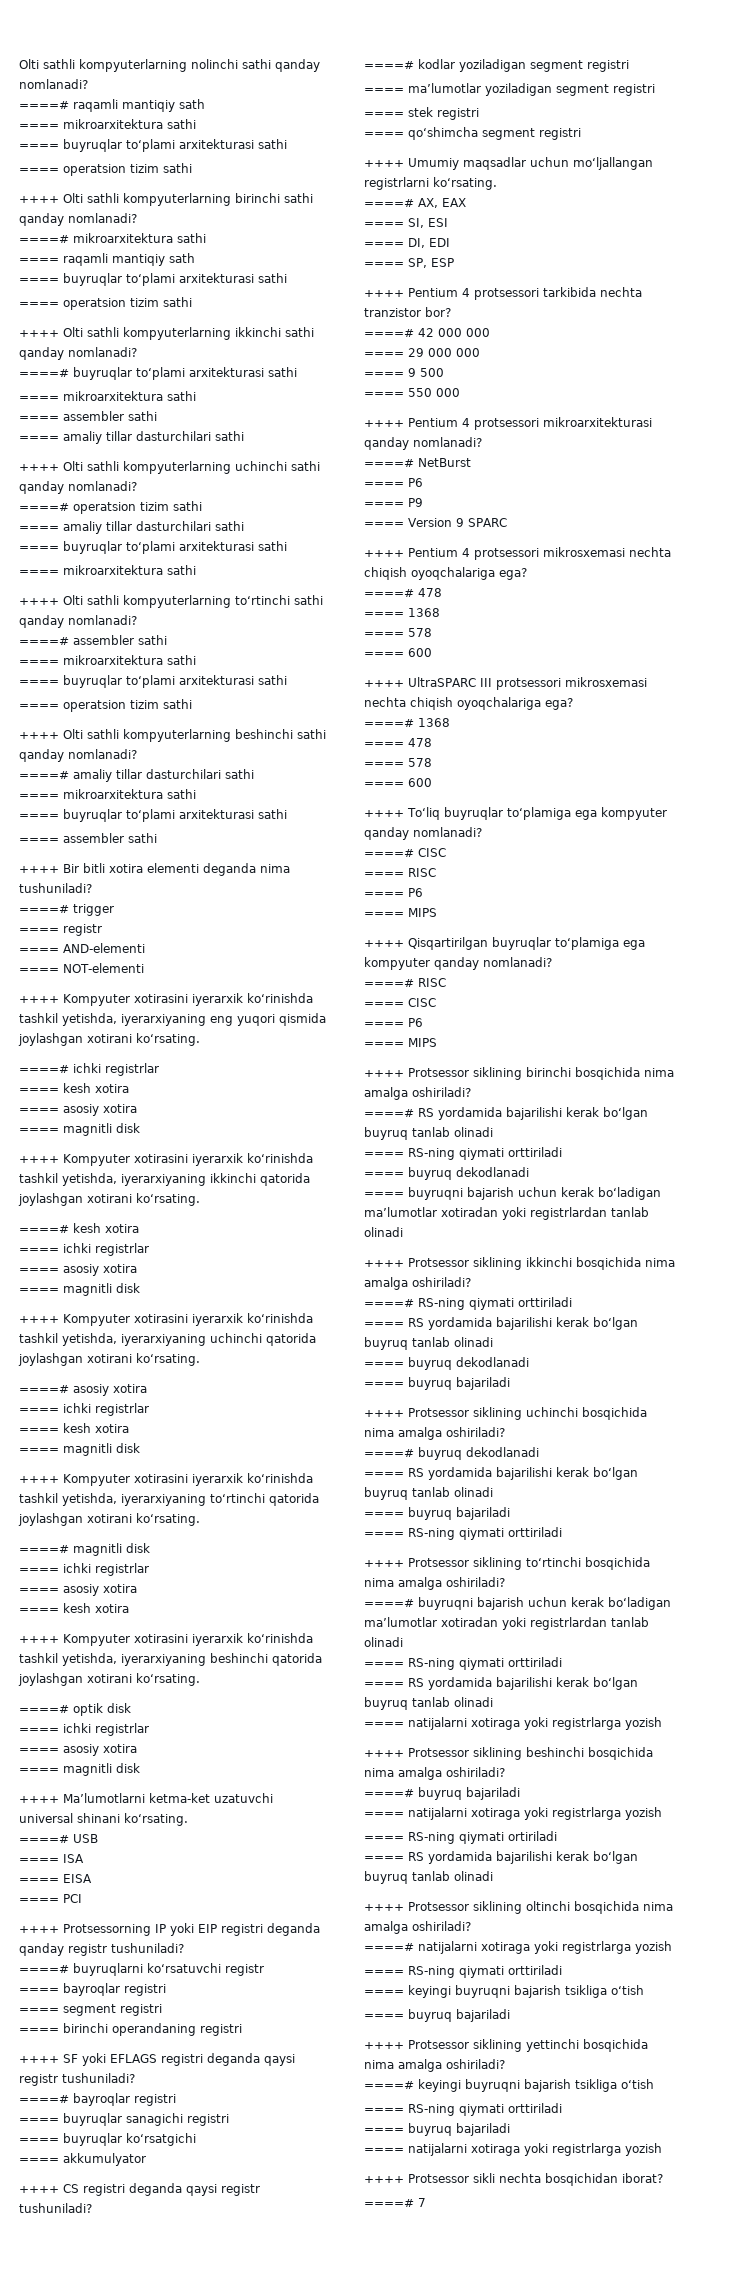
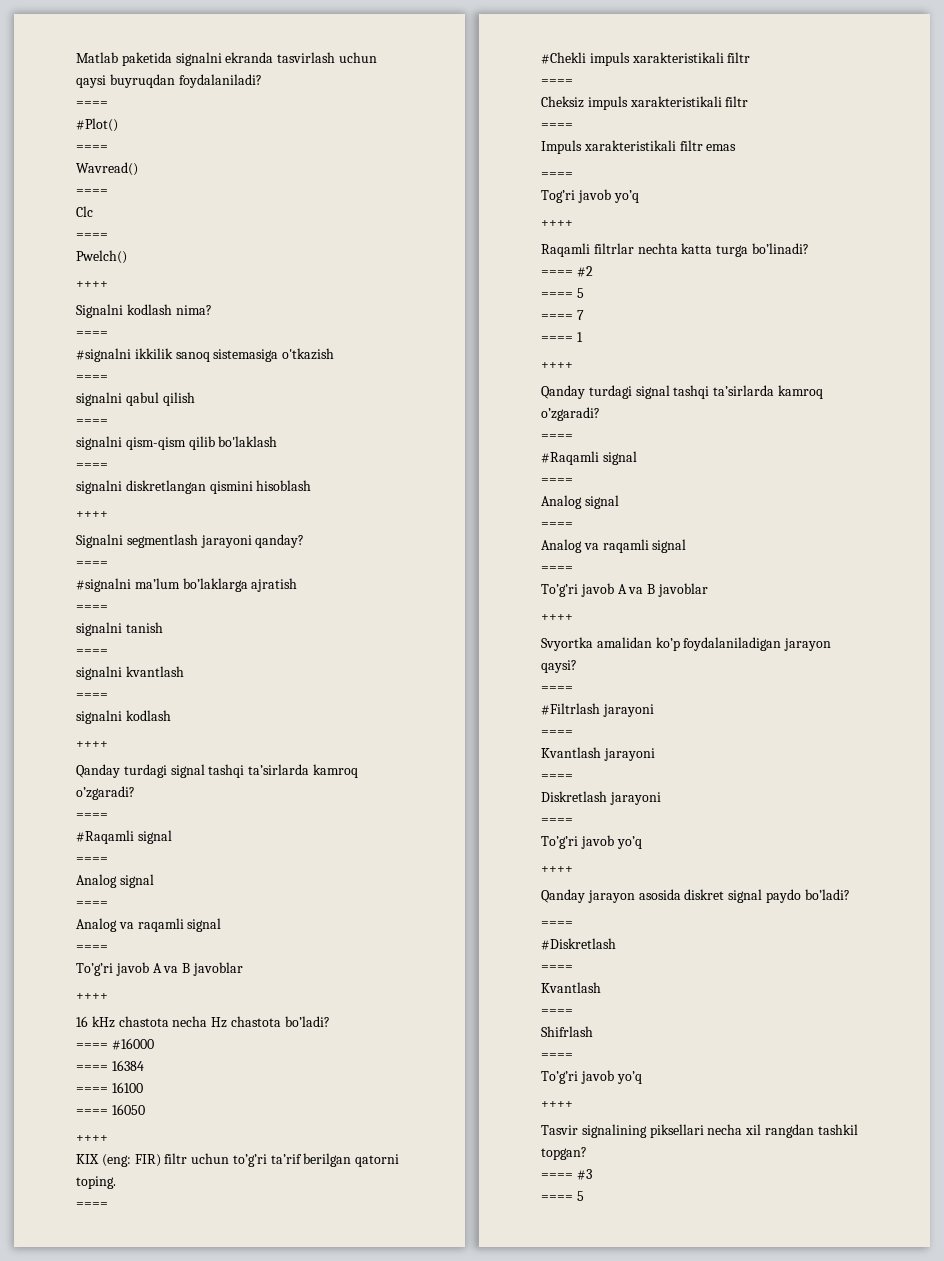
[19,59,320,72] [19,79,88,89] [19,99,205,112] [19,119,196,129] [19,139,287,152] [19,163,192,176] [19,193,313,206] [19,213,137,226] [19,233,206,243] [19,253,195,266] [19,273,287,286] [19,297,192,310] [19,327,314,340] [19,347,137,360] [19,367,297,380] [19,391,196,401] [19,411,157,421] [19,431,244,444] [19,461,320,474] [19,481,137,494] [19,501,202,514] [19,521,244,534] [19,541,287,554] [19,565,196,575] [19,595,323,608] [19,615,137,628] [19,635,167,645] [19,655,196,665] [19,675,287,688] [19,699,192,712] [19,729,326,742] [19,749,137,762] [19,769,254,782] [19,789,196,799] [19,809,287,822] [19,833,157,843] [19,863,290,876] [19,883,92,893] [19,904,114,916] [19,924,102,936] [19,943,145,953] [19,963,144,973] [19,993,313,1006] [19,1013,326,1026] [18,1033,200,1046] [19,1063,159,1076] [19,1083,129,1093] [19,1104,137,1116] [19,1123,140,1136] [19,1153,313,1166] [19,1173,310,1186] [18,1193,200,1206] [19,1223,139,1233] [19,1243,149,1256] [19,1264,137,1276] [19,1283,140,1296] [19,1313,313,1326] [19,1333,316,1346] [18,1353,200,1366] [19,1384,147,1396] [19,1403,149,1416] [19,1423,129,1433] [19,1443,140,1456] [19,1473,313,1486] [19,1493,319,1506] [18,1513,200,1526] [19,1543,150,1556] [19,1563,149,1576] [19,1584,137,1596] [19,1603,129,1613] [19,1633,313,1646] [19,1653,322,1666] [18,1673,200,1686] [19,1703,131,1716] [19,1723,149,1736] [19,1744,137,1756] [19,1763,140,1776] [19,1793,273,1803] [19,1813,188,1826] [19,1834,98,1843] [19,1854,84,1863] [19,1874,92,1883] [19,1894,82,1903] [19,1923,320,1936] [19,1943,184,1956] [19,1963,264,1976] [19,1983,166,1996] [19,2004,162,2016] [19,2023,242,2036] [19,2053,295,2066] [19,2073,135,2086] [19,2093,176,2106] [19,2113,229,2126] [19,2133,196,2146] [19,2153,146,2166] [19,2183,260,2196] [19,2203,92,2213] [364,59,629,72] [364,83,655,96] [364,107,479,120] [364,127,581,140] [364,157,653,170] [364,177,497,190] [364,198,466,208] [364,218,448,228] [364,238,450,248] [364,258,454,268] [364,287,642,300] [364,307,451,317] [364,328,490,337] [364,348,480,357] [364,368,444,377] [364,388,460,397] [364,417,652,430] [364,437,482,450] [364,458,471,467] [364,478,423,487] [364,498,423,507] [364,518,507,527] [364,547,671,560] [364,567,527,580] [364,588,442,597] [364,608,440,617] [364,628,432,637] [364,648,432,657] [364,677,647,690] [364,697,573,710] [364,718,450,727] [364,738,432,747] [364,758,432,767] [364,778,432,787] [364,807,667,820] [364,827,482,840] [364,848,446,857] [364,868,436,877] [364,888,423,897] [364,908,437,917] [364,937,645,950] [364,957,552,970] [364,978,446,987] [364,998,436,1007] [364,1018,423,1027] [364,1038,437,1047] [364,1067,674,1080] [364,1087,471,1100] [364,1107,648,1120] [364,1127,493,1140] [364,1147,562,1160] [364,1167,529,1180] [364,1187,661,1200] [364,1207,649,1220] [364,1227,403,1237] [364,1257,675,1270] [364,1277,471,1290] [364,1297,572,1310] [364,1317,638,1330] [364,1337,493,1350] [364,1357,529,1370] [364,1377,510,1390] [364,1407,647,1420] [364,1427,505,1440] [364,1447,539,1460] [364,1467,638,1480] [364,1487,493,1500] [364,1507,510,1520] [364,1527,562,1540] [364,1557,650,1570] [364,1577,505,1590] [364,1597,671,1610] [364,1617,649,1630] [364,1637,403,1647] [364,1657,562,1670] [364,1677,638,1690] [364,1697,493,1710] [364,1717,662,1730] [364,1747,653,1760] [364,1767,505,1780] [364,1787,520,1800] [364,1807,662,1820] [364,1831,557,1844] [364,1851,638,1864] [364,1871,493,1884] [364,1901,673,1914] [364,1921,471,1934] [364,1941,672,1954] [364,1965,562,1978] [364,1985,644,1998] [364,2009,510,2022] [364,2039,648,2052] [364,2059,505,2072] [364,2079,654,2092] [364,2103,562,2116] [364,2123,510,2136] [364,2143,662,2156] [364,2173,663,2186] [364,2198,426,2207] Olti sathli kompyuterlarning nolinchi sathi qanday nomlanadi? // ====# raqamli mantiqiy sath // ==== mikroarxitektura sathi // ==== buyruqlar to‘plami arxitekturasi sathi // ==== operatsion tizim sathi // ++++ Olti sathli kompyuterlarning birinchi sathi qanday nomlanadi? // ====# mikroarxitektura sathi // ==== raqamli mantiqiy sath // ==== buyruqlar to‘plami arxitekturasi sathi // ==== operatsion tizim sathi // ++++ Olti sathli kompyuterlarning ikkinchi sathi qanday nomlanadi? // ====# buyruqlar to‘plami arxitekturasi sathi // ==== mikroarxitektura sathi // ==== assembler sathi // ==== amaliy tillar dasturchilari sathi // ++++ Olti sathli kompyuterlarning uchinchi sathi qanday nomlanadi? // ====# operatsion tizim sathi // ==== amaliy tillar dasturchilari sathi // ==== buyruqlar to‘plami arxitekturasi sathi // ==== mikroarxitektura sathi // ++++ Olti sathli kompyuterlarning to‘rtinchi sathi qanday nomlanadi? // ====# assembler sathi // ==== mikroarxitektura sathi // ==== buyruqlar to‘plami arxitekturasi sathi // ==== operatsion tizim sathi // ++++ Olti sathli kompyuterlarning beshinchi sathi qanday nomlanadi? // ====# amaliy tillar dasturchilari sathi // ==== mikroarxitektura sathi // ==== buyruqlar to‘plami arxitekturasi sathi // ==== assembler sathi // ++++ Bir bitli xotira elementi deganda nima tushuniladi? // ====# trigger // ==== registr // ==== AND-elementi // ==== NOT-elementi // ++++ Kompyuter xotirasini iyerarxik ko‘rinishda tashkil yetishda, iyerarxiyaning eng yuqori qismida joylashgan xotirani ko‘rsating. // ====# ichki registrlar // ==== kesh xotira // ==== asosiy xotira // ==== magnitli disk // ++++ Kompyuter xotirasini iyerarxik ko‘rinishda tashkil yetishda, iyerarxiyaning ikkinchi qatorida joylashgan xotirani ko‘rsating. // ====# kesh xotira // ==== ichki registrlar // ==== asosiy xotira // ==== magnitli disk // ++++ Kompyuter xotirasini iyerarxik ko‘rinishda tashkil yetishda, iyerarxiyaning uchinchi qatorida joylashgan xotirani ko‘rsating. // ====# asosiy xotira // ==== ichki registrlar // ==== kesh xotira // ==== magnitli disk // ++++ Kompyuter xotirasini iyerarxik ko‘rinishda tashkil yetishda, iyerarxiyaning to‘rtinchi qatorida joylashgan xotirani ko‘rsating. // ====# magnitli disk // ==== ichki registrlar // ==== asosiy xotira // ==== kesh xotira // ++++ Kompyuter xotirasini iyerarxik ko‘rinishda tashkil yetishda, iyerarxiyaning beshinchi qatorida joylashgan xotirani ko‘rsating. // ====# optik disk // ==== ichki registrlar // ==== asosiy xotira // ==== magnitli disk // ++++ Ma’lumotlarni ketma-ket uzatuvchi universal shinani ko‘rsating. // ====# USB // ==== ISA // ==== EISA // ==== PCI // ++++ Protsessorning IP yoki EIP registri deganda qanday registr tushuniladi? // ====# buyruqlarni ko‘rsatuvchi registr // ==== bayroqlar registri // ==== segment registri // ==== birinchi operandaning registri // ++++ SF yoki EFLAGS registri deganda qaysi registr tushuniladi? // ====# bayroqlar registri // ==== buyruqlar sanagichi registri // ==== buyruqlar ko‘rsatgichi // ==== akkumulyator // ++++ CS registri deganda qaysi registr tushuniladi? // ====# kodlar yoziladigan segment registri // ==== ma’lumotlar yoziladigan segment registri // ==== stek registri // ==== qo‘shimcha segment registri // ++++ Umumiy maqsadlar uchun mo‘ljallangan registrlarni ko‘rsating. // ====# AX, EAX // ==== SI, ESI // ==== DI, EDI // ==== SP, ESP // ++++ Pentium 4 protsessori tarkibida nechta tranzistor bor? // ====# 42 000 000 // ==== 29 000 000 // ==== 9 500 // ==== 550 000 // ++++ Pentium 4 protsessori mikroarxitekturasi qanday nomlanadi? // ====# NetBurst // ==== P6 // ==== P9 // ==== Version 9 SPARC // ++++ Pentium 4 protsessori mikrosxemasi nechta chiqish oyoqchalariga ega? // ====# 478 // ==== 1368 // ==== 578 // ==== 600 // ++++ UltraSPARC III protsessori mikrosxemasi nechta chiqish oyoqchalariga ega? // ====# 1368 // ==== 478 // ==== 578 // ==== 600 // ++++ To‘liq buyruqlar to‘plamiga ega kompyuter qanday nomlanadi? // ====# CISC // ==== RISC // ==== P6 // ==== MIPS // ++++ Qisqartirilgan buyruqlar to‘plamiga ega kompyuter qanday nomlanadi? // ====# RISC // ==== CISC // ==== P6 // ==== MIPS // ++++ Protsessor siklining birinchi bosqichida nima amalga oshiriladi? // ====# RS yordamida bajarilishi kerak bo‘lgan buyruq tanlab olinadi // ==== RS-ning qiymati orttiriladi // ==== buyruq dekodlanadi // ==== buyruqni bajarish uchun kerak bo‘ladigan ma’lumotlar xotiradan yoki registrlardan tanlab olinadi // ++++ Protsessor siklining ikkinchi bosqichida nima amalga oshiriladi? // ====# RS-ning qiymati orttiriladi // ==== RS yordamida bajarilishi kerak bo‘lgan buyruq tanlab olinadi // ==== buyruq dekodlanadi // ==== buyruq bajariladi // ++++ Protsessor siklining uchinchi bosqichida nima amalga oshiriladi? // ====# buyruq dekodlanadi // ==== RS yordamida bajarilishi kerak bo‘lgan buyruq tanlab olinadi // ==== buyruq bajariladi // ==== RS-ning qiymati orttiriladi // ++++ Protsessor siklining to‘rtinchi bosqichida nima amalga oshiriladi? // ====# buyruqni bajarish uchun kerak bo‘ladigan ma’lumotlar xotiradan yoki registrlardan tanlab olinadi // ==== RS-ning qiymati orttiriladi // ==== RS yordamida bajarilishi kerak bo‘lgan buyruq tanlab olinadi // ==== natijalarni xotiraga yoki registrlarga yozish // ++++ Protsessor siklining beshinchi bosqichida nima amalga oshiriladi? // ====# buyruq bajariladi // ==== natijalarni xotiraga yoki registrlarga yozish // ==== RS-ning qiymati ortiriladi // ==== RS yordamida bajarilishi kerak bo‘lgan buyruq tanlab olinadi // ++++ Protsessor siklining oltinchi bosqichida nima amalga oshiriladi? // ====# natijalarni xotiraga yoki registrlarga yozish // ==== RS-ning qiymati orttiriladi // ==== keyingi buyruqni bajarish tsikliga o‘tish // ==== buyruq bajariladi // ++++ Protsessor siklining yettinchi bosqichida nima amalga oshiriladi? // ====# keyingi buyruqni bajarish tsikliga o‘tish // ==== RS-ning qiymati orttiriladi // ==== buyruq bajariladi // ==== natijalarni xotiraga yoki registrlarga yozish // ++++ Protsessor sikli nechta bosqichidan iborat? // ====# 7 -> [76,52,377,66] [76,74,262,88] [76,101,108,107] [76,118,118,132] [76,145,108,151] [76,162,138,176] [76,189,108,195] [76,206,93,217] [76,233,108,239] [76,250,127,264] [76,281,108,288] [76,304,212,318] [76,331,108,337] [76,348,335,362] [76,375,108,381] [76,392,195,406] [76,419,108,425] [76,436,278,450] [76,463,108,469] [76,480,312,494] [76,511,108,518] [76,534,305,548] [76,561,108,567] [76,578,298,592] [76,605,108,611] [76,622,163,636] [76,649,108,655] [76,666,184,680] [76,693,108,699] [76,710,171,724] [76,741,108,748] [76,764,358,778] [76,786,135,800] [76,813,108,819] [76,830,172,844] [76,857,108,863] [76,874,154,888] [76,901,108,907] [76,918,222,932] [76,945,108,951] [76,962,243,976] [76,993,108,1000] [76,1016,330,1028] [76,1038,154,1050] [76,1060,144,1071] [76,1082,143,1093] [76,1104,145,1115] [76,1135,108,1142] [76,1153,400,1167] [76,1176,116,1189] [76,1202,108,1208] [541,52,751,66] [541,79,573,85] [541,96,749,110] [541,123,573,129] [541,140,737,154] [541,172,573,178] [541,189,639,203] [541,220,573,227] [541,243,809,257] [541,266,593,277] [541,288,584,298] [541,310,584,320] [541,332,583,342] [541,362,573,369] [541,385,823,399] [541,407,600,421] [541,434,573,440] [541,451,637,465] [541,478,573,484] [541,495,619,509] [541,522,573,528] [541,539,687,553] [541,566,573,572] [541,583,708,597] [541,614,573,621] [541,637,832,651] [541,660,577,673] [541,686,573,692] [541,703,654,717] [541,730,573,736] [541,747,655,761] [541,774,573,780] [541,791,661,805] [541,818,573,824] [541,835,642,849] [541,866,573,873] [541,889,850,903] [541,921,573,927] [541,938,616,950] [541,965,573,971] [541,982,601,993] [541,1009,573,1015] [541,1026,593,1037] [541,1053,573,1059] [541,1070,642,1084] [541,1101,573,1108] [541,1124,858,1138] [541,1147,587,1160] [541,1169,592,1180] [541,1191,584,1201] Matlab paketida signalni ekranda tasvirlash uchun qaysi buyruqdan foydalaniladi? // ==== // #Plot() // ==== // Wavread() // ==== // Clc // ==== // Pwelch() // ++++ // Signalni kodlash nima? // ==== // #signalni ikkilik sanoq sistemasiga o'tkazish // ==== // signalni qabul qilish // ==== // signalni qism-qism qilib bo'laklash // ==== // signalni diskretlangan qismini hisoblash // ++++ // Signalni segmentlash jarayoni qanday? // ==== // #signalni ma’lum bo’laklarga ajratish // ==== // signalni tanish // ==== // signalni kvantlash // ==== // signalni kodlash // ++++ // Qanday turdagi signal tashqi ta’sirlarda kamroq o’zgaradi? // ==== // #Raqamli signal // ==== // Analog signal // ==== // Analog va raqamli signal // ==== // To’g’ri javob A va B javoblar // ++++ // 16 kHz chastota necha Hz chastota bo’ladi? // ==== #16000 // ==== 16384 // ==== 16100 // ==== 16050 // ++++ // KIX (eng: FIR) filtr uchun to’g’ri ta’rif berilgan qatorni toping. // ==== // #Chekli impuls xarakteristikali filtr // ==== // Cheksiz impuls xarakteristikali filtr // ==== // Impuls xarakteristikali filtr emas // ==== // Tog’ri javob yo’q // ++++ // Raqamli filtrlar nechta katta turga bo’linadi? // ==== #2 // ==== 5 // ==== 7 // ==== 1 // ++++ // Qanday turdagi signal tashqi ta’sirlarda kamroq o’zgaradi? // ==== // #Raqamli signal // ==== // Analog signal // ==== // Analog va raqamli signal // ==== // To’g’ri javob A va B javoblar // ++++ // Svyortka amalidan ko’p foydalaniladigan jarayon qaysi? // ==== // #Filtrlash jarayoni // ==== // Kvantlash jarayoni // ==== // Diskretlash jarayoni // ==== // To’g’ri javob yo’q // ++++ // Qanday jarayon asosida diskret signal paydo bo’ladi? // ==== // #Diskretlash // ==== // Kvantlash // ==== // Shifrlash // ==== // To’g’ri javob yo’q // ++++ // Tasvir signalining piksellari necha xil rangdan tashkil topgan? // ==== #3 // ==== 5

